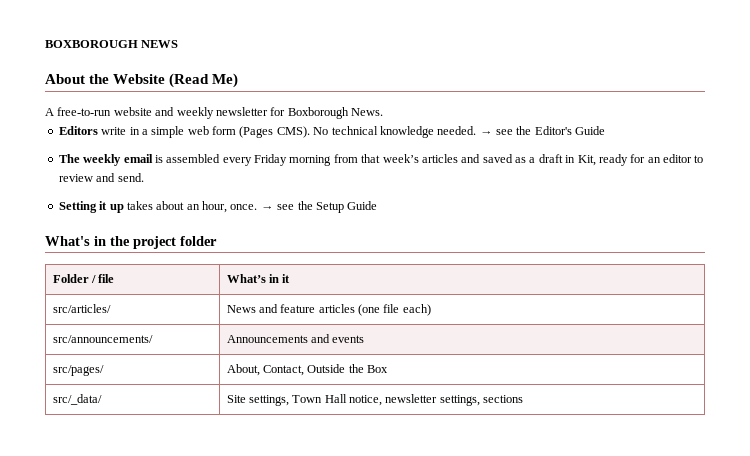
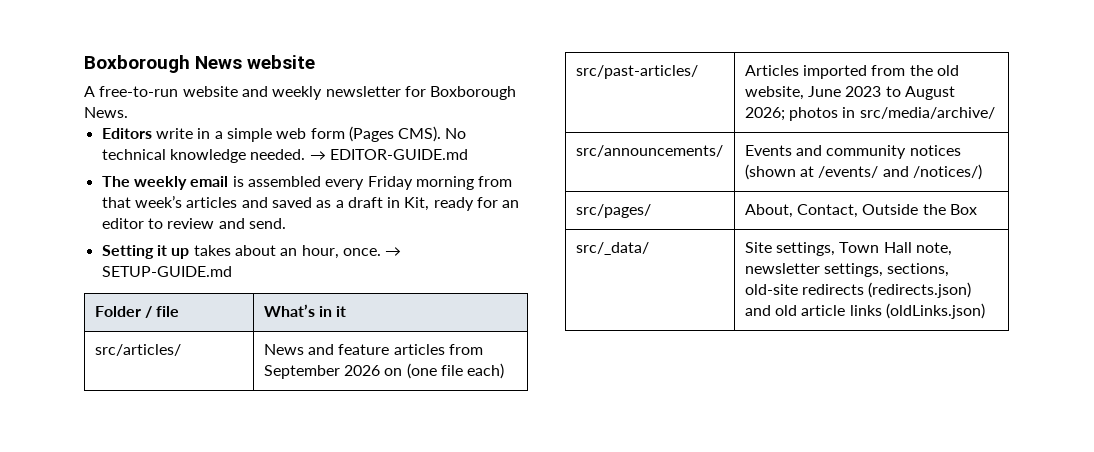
[45,40,179,48] [45,73,239,88] BOXBOROUGH NEWS // About the Website (Read Me) -> [84,55,316,73] Boxborough News website
[496,126,606,135] see the Editor's Guide -> [329,149,468,160] EDITOR-GUIDE.md
[277,201,378,213] [45,236,217,249] see the Setup Guide // What's in the project folder -> [101,266,232,277] SETUP-GUIDE.md
(355, 308) none -> [449,344,484,355] [263,365,403,379] from September 2026 on
[52,335,153,343] [226,334,365,343] src/announcements/ | Announcements and events -> [575,65,698,79] [744,65,960,79] [744,86,956,100] [744,107,995,121] [575,145,723,157] [744,145,961,159] [744,164,983,180] src/past-articles/ | Articles imported from the old website, June 2023 to August 2026; photos in src/media/archive/ // src/announcements/ | Events and community notices (shown at /events/ and /notices/)
[349,395,383,406] notice, -> [916,242,953,256] note,
[483,395,524,403] sections -> [887,263,950,277] [744,282,972,298] [744,303,986,319] sections, old-site redirects (redirects.json) and old article links (oldLinks.json)

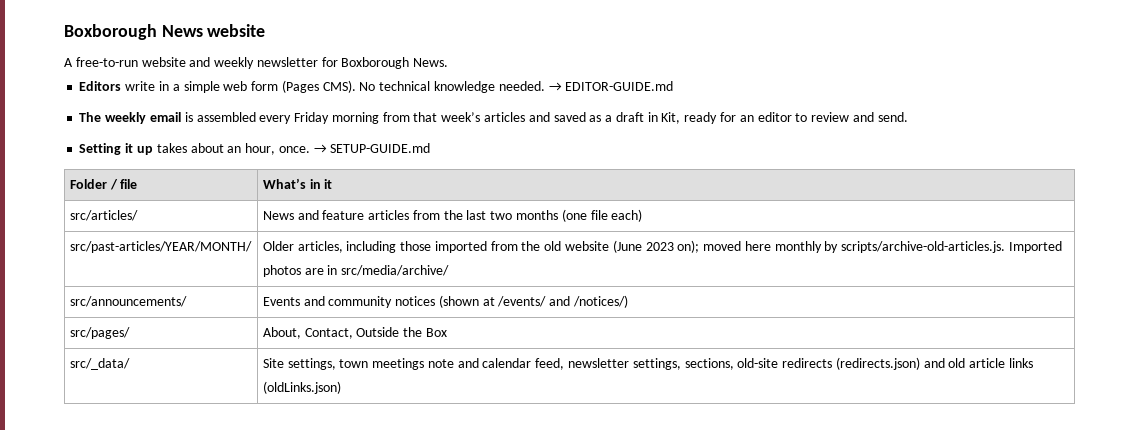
[263,365,403,379] September 2026 on -> [443,210,558,220] the last two months
[575,65,698,79] [744,65,960,79] [744,86,956,100] [744,107,839,121] src/past-articles/ | Articles imported from the old website, June 2023 to August 2026; photos -> [69,241,252,253] [262,240,1063,253] [262,265,324,277] src/past-articles/YEAR/MONTH/ | Older articles, including those imported from the old website (June 2023 on); moved here monthly by scripts/archive-old-articles.js. Imported photos are
[839,242,953,256] Town Hall note, -> [339,358,565,370] town meetings note and calendar feed,

